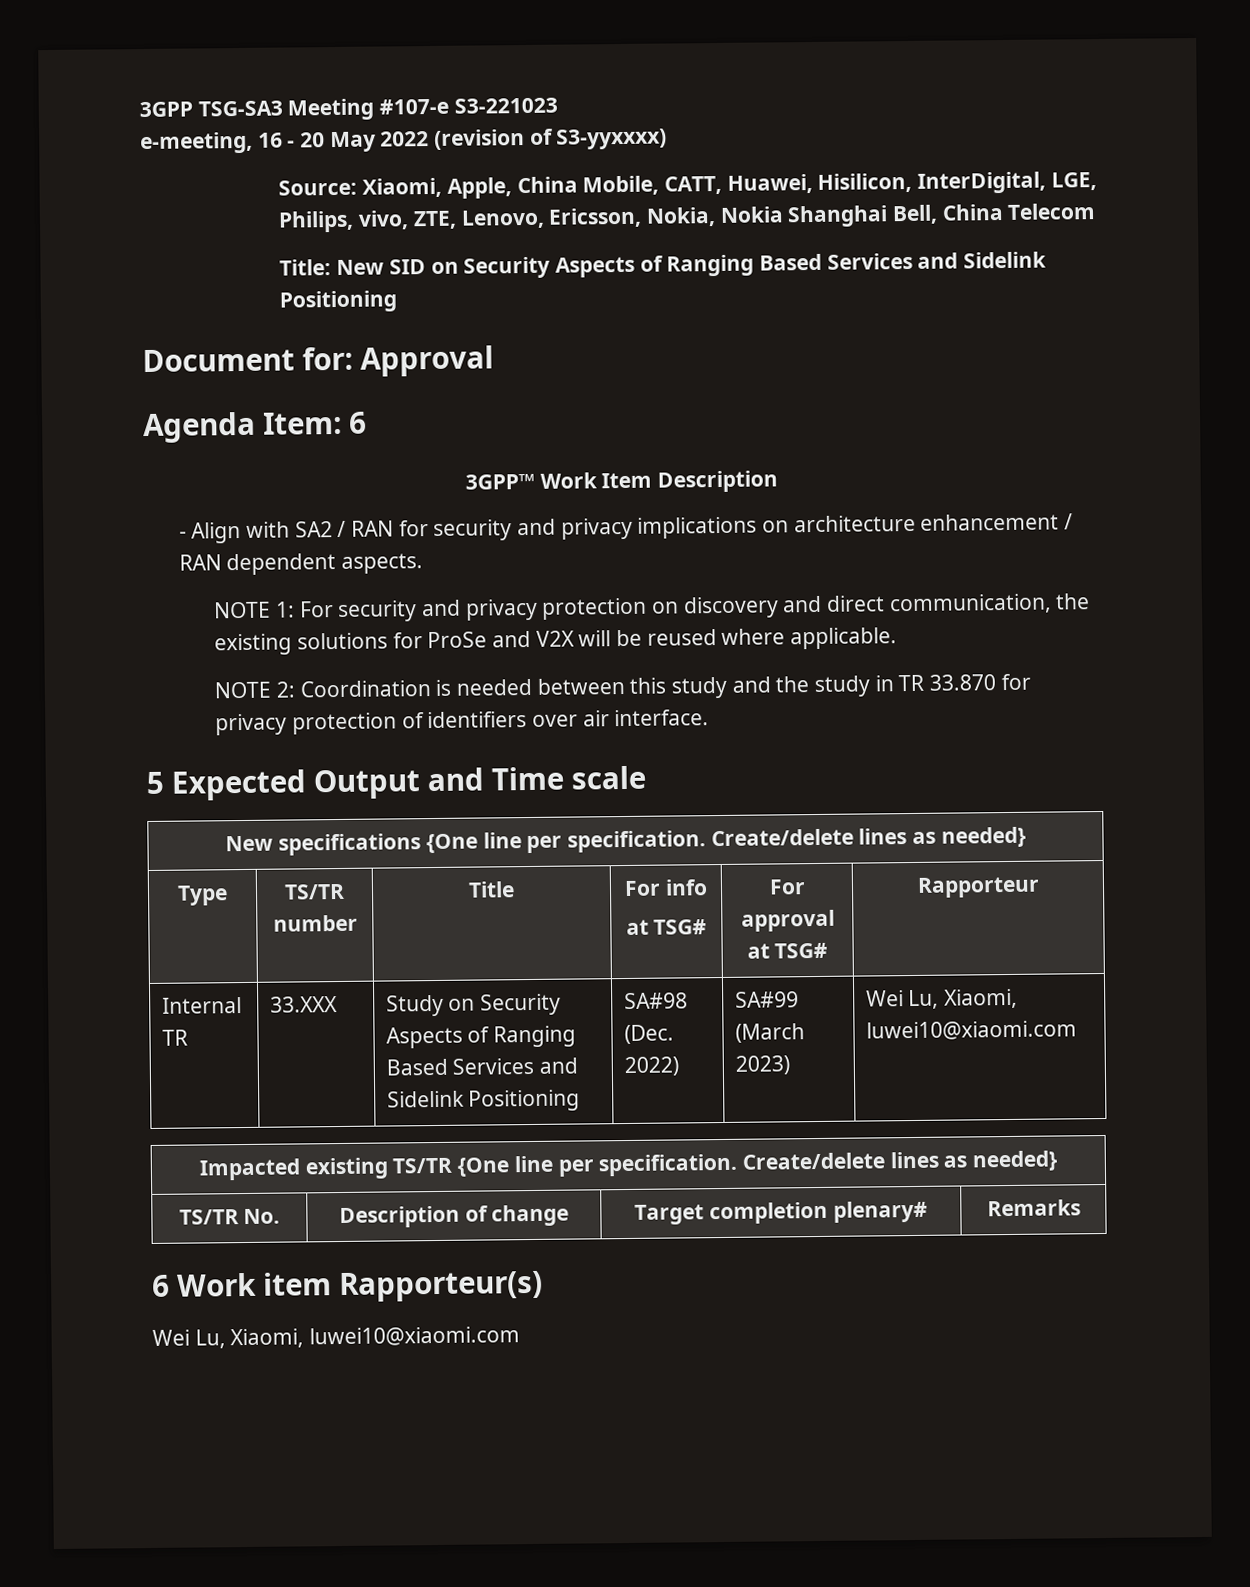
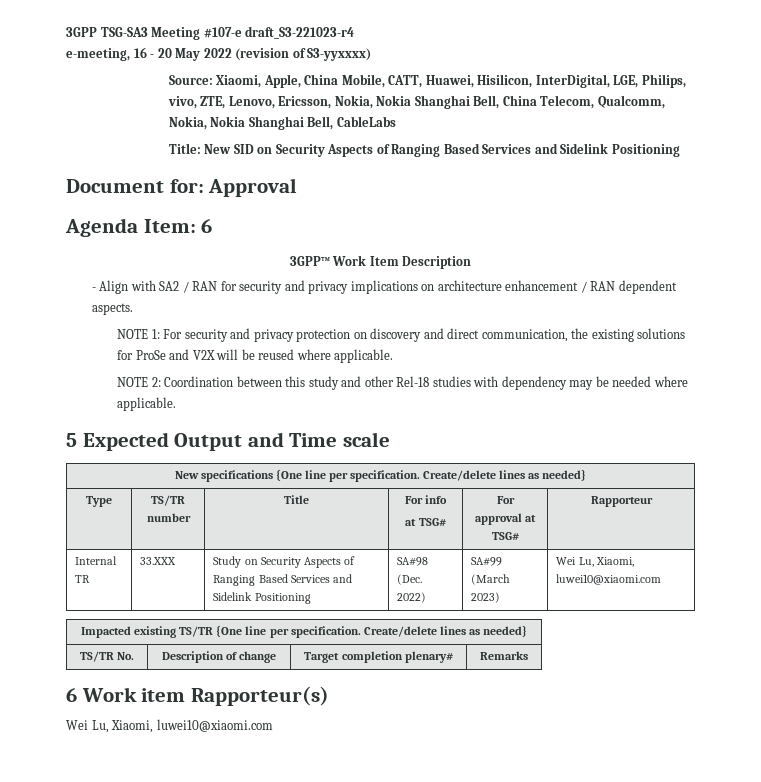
[453,97,558,114] S3-221023 -> [245,26,355,39] draft_S3-221023-r4
[1007,203,1097,220] Telecom -> [540,95,665,109] [168,116,396,130] Telecom, Qualcomm, Nokia, Nokia Shanghai Bell, CableLabs
[435,678,532,696] is needed -> (234, 381) none
[775,673,1031,698] [215,709,710,736] the study in TR 33.870 for privacy protection of identifiers over air interface. -> [364,376,688,390] [117,397,177,411] other Rel-18 studies with dependency may be needed where applicable.

